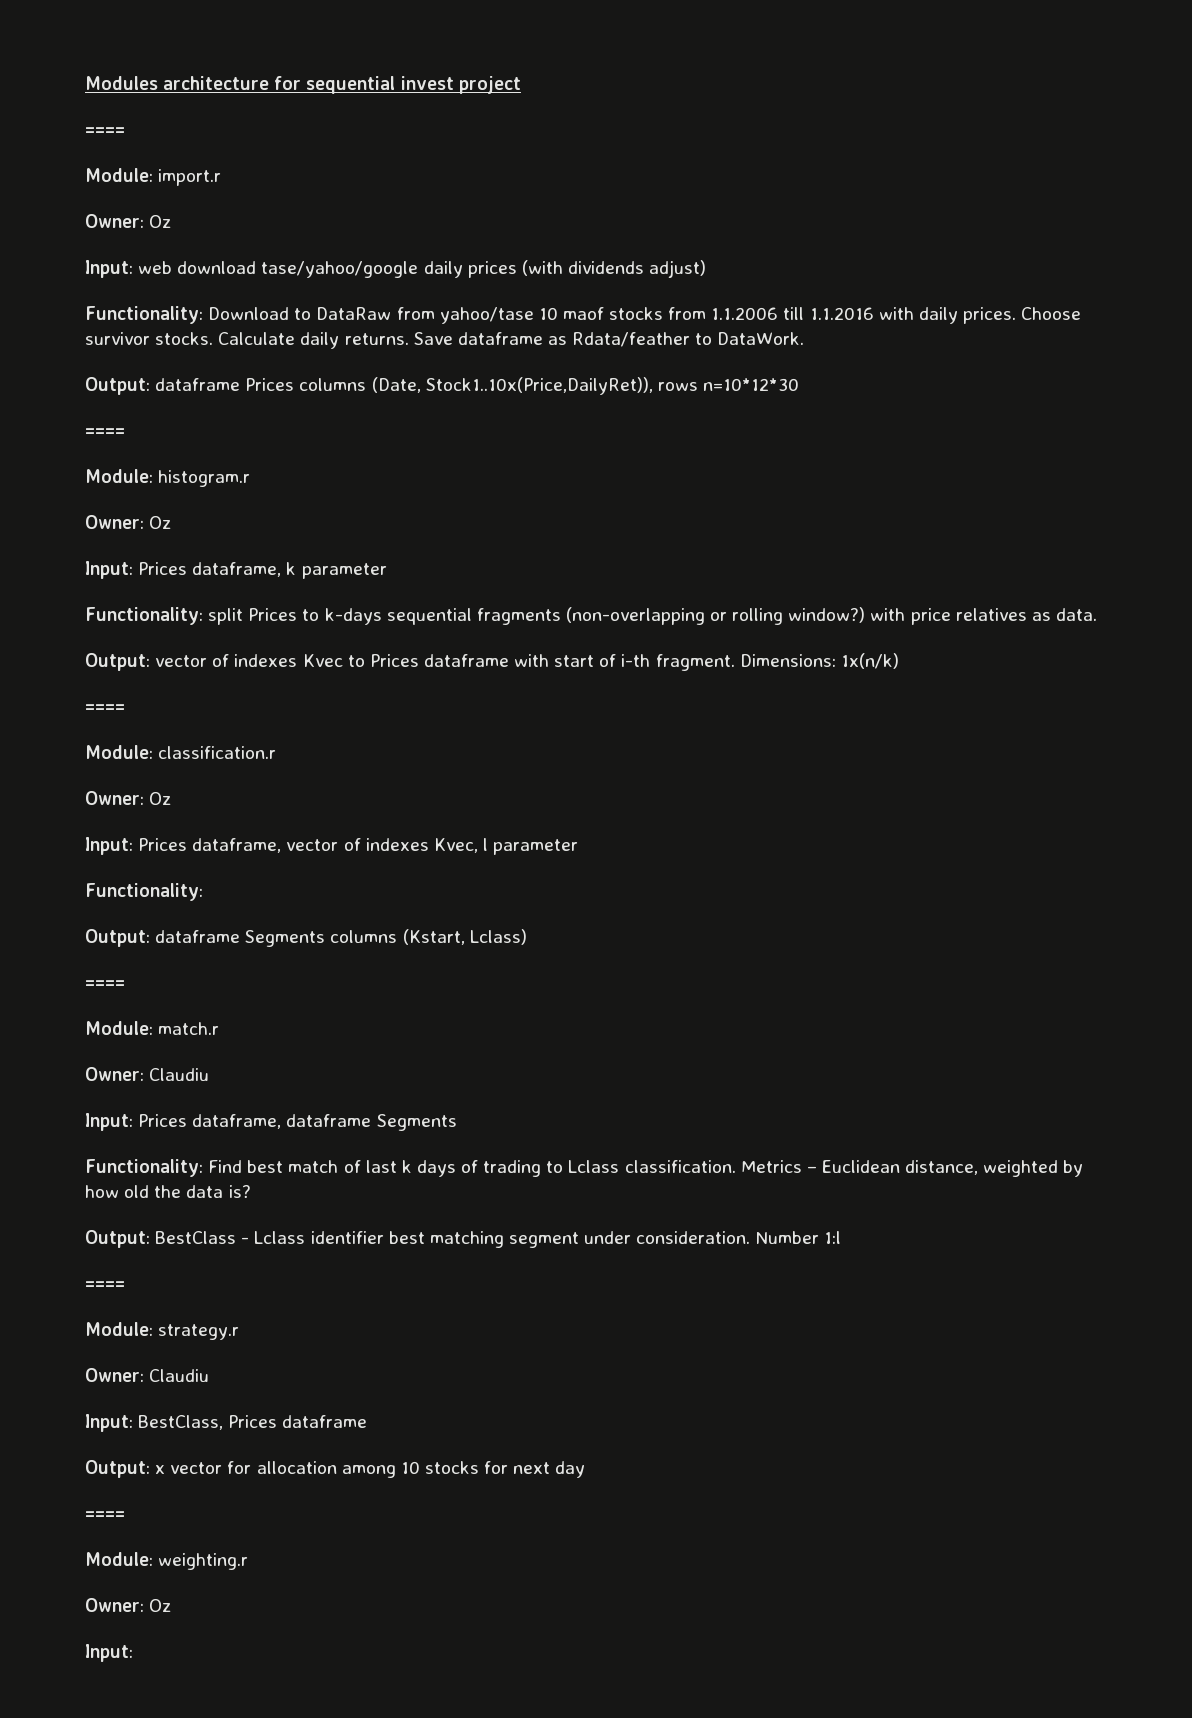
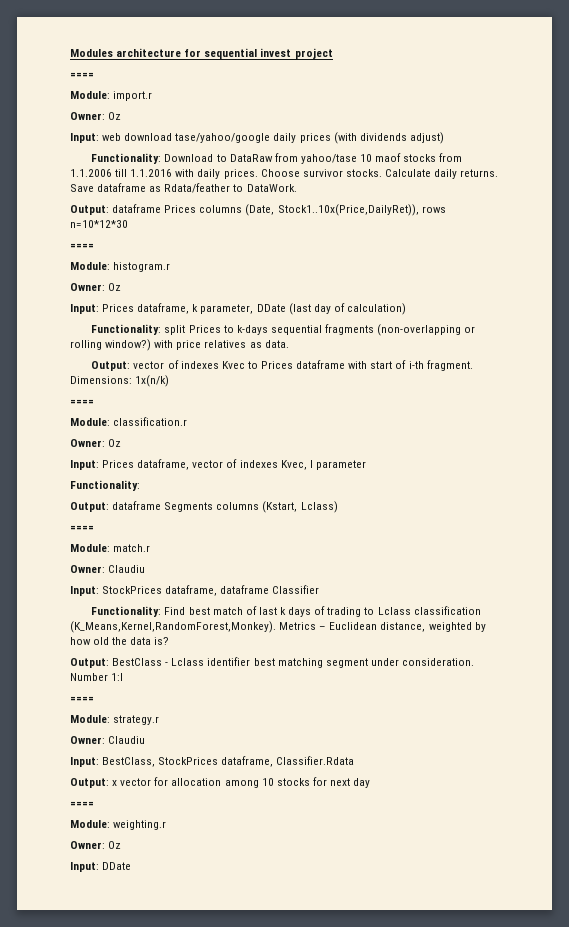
[301,563,387,579] parameter -> [200,303,406,315] parameter, DDate (last day of calculation)
[138,1114,188,1127] Prices -> [102,586,163,594] StockPrices
[376,1114,457,1131] Segments -> [272,585,320,594] Classifier
[624,1160,736,1173] classification. -> [413,606,481,615] [70,621,276,633] classification (K_Means,Kernel,RandomForest,Monkey).
[228,1415,368,1428] Prices dataframe -> [158,756,355,767] StockPrices dataframe, Classifier.Rdata
(133, 1653) none -> [102,862,132,870] DDate

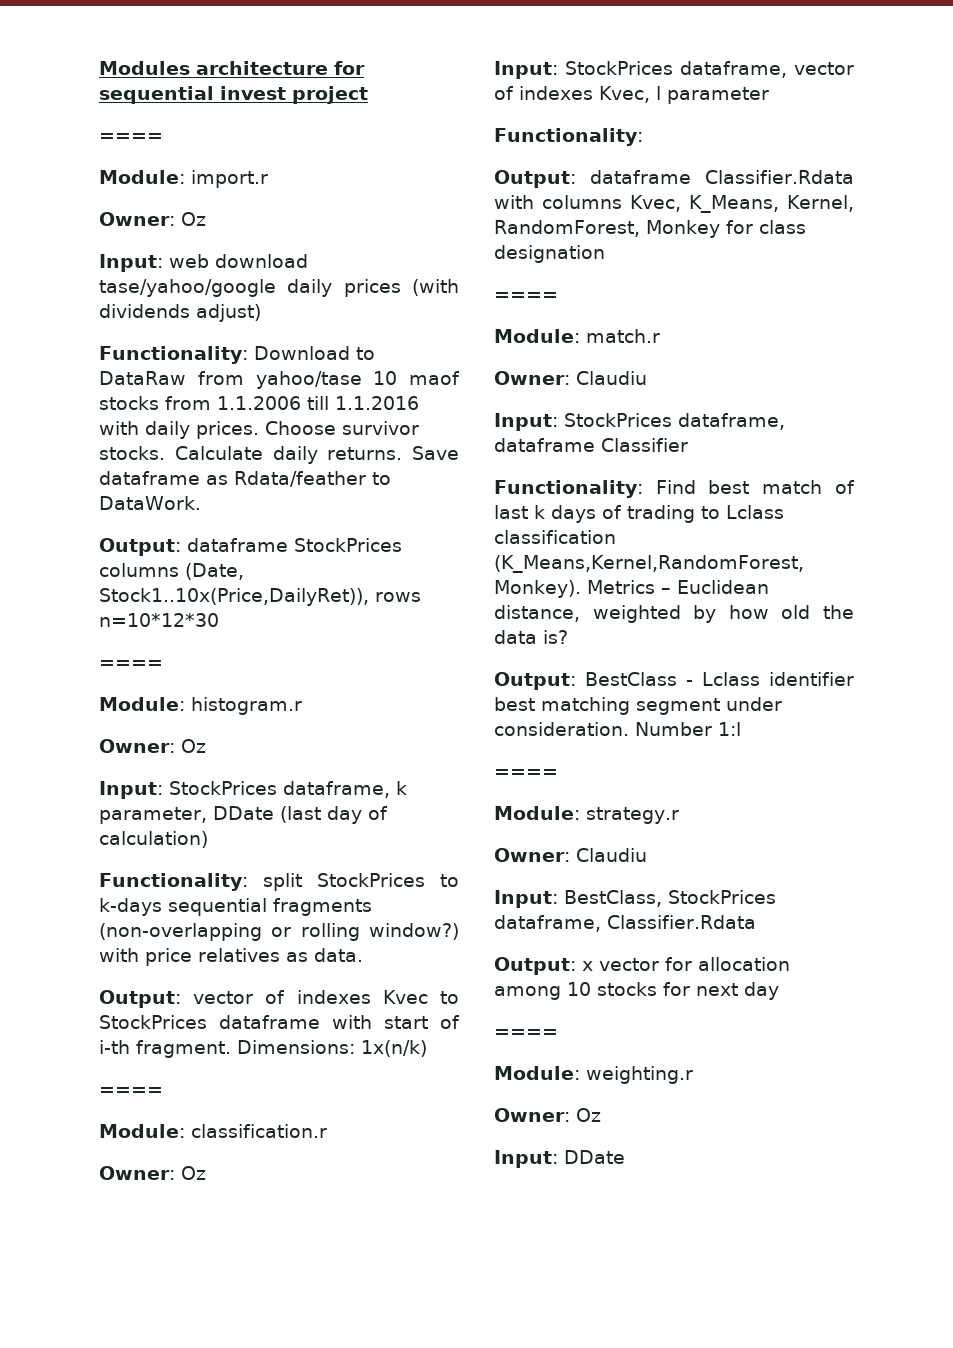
[164,205,197,213] Prices -> [294,538,402,552] StockPrices
[102,304,135,312] Prices -> [169,781,277,795] StockPrices
[188,325,221,333] Prices -> [316,873,425,887] StockPrices
[260,361,293,369] Prices -> [99,1015,207,1029] StockPrices
[102,460,135,468] Prices -> [565,61,673,75] StockPrices
[164,501,338,513] Segments columns (Kstart, Lclass) -> [705,170,855,184] [494,195,855,213] [494,220,806,238] [494,245,605,263] Classifier.Rdata with columns Kvec, K_Means, Kernel, RandomForest, Monkey for class designation

